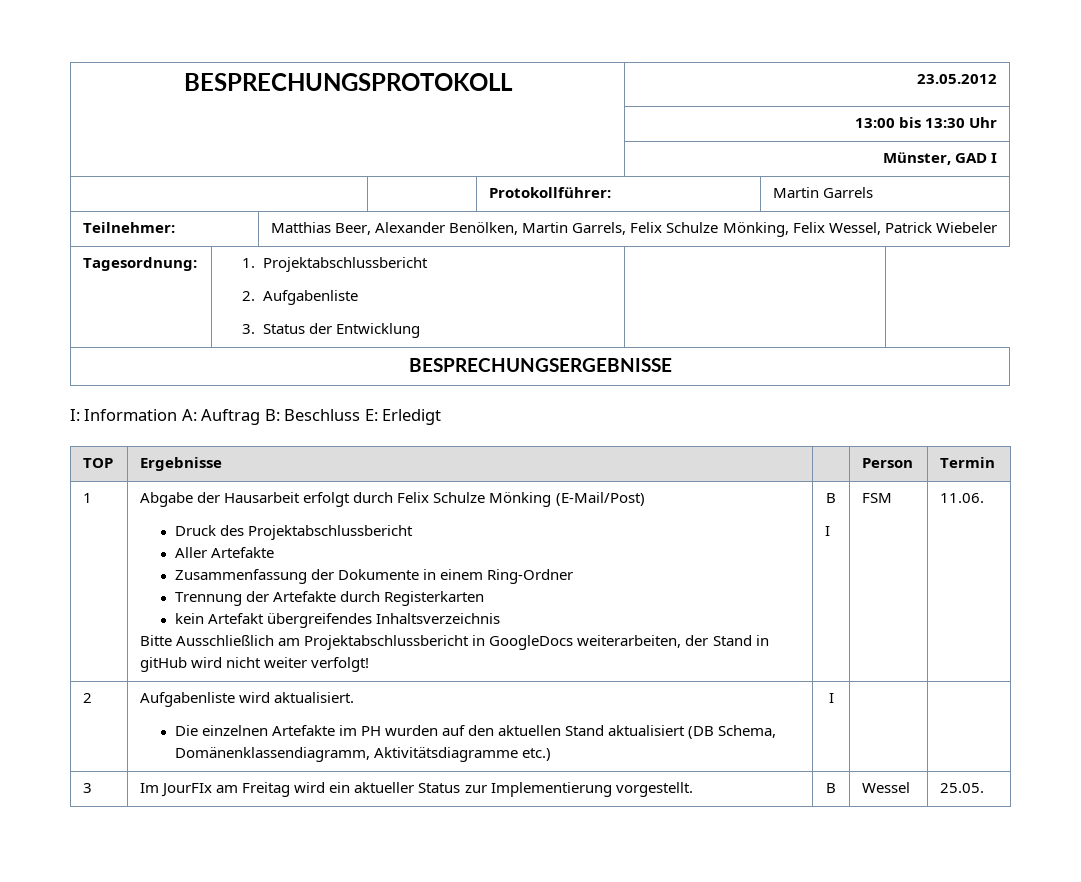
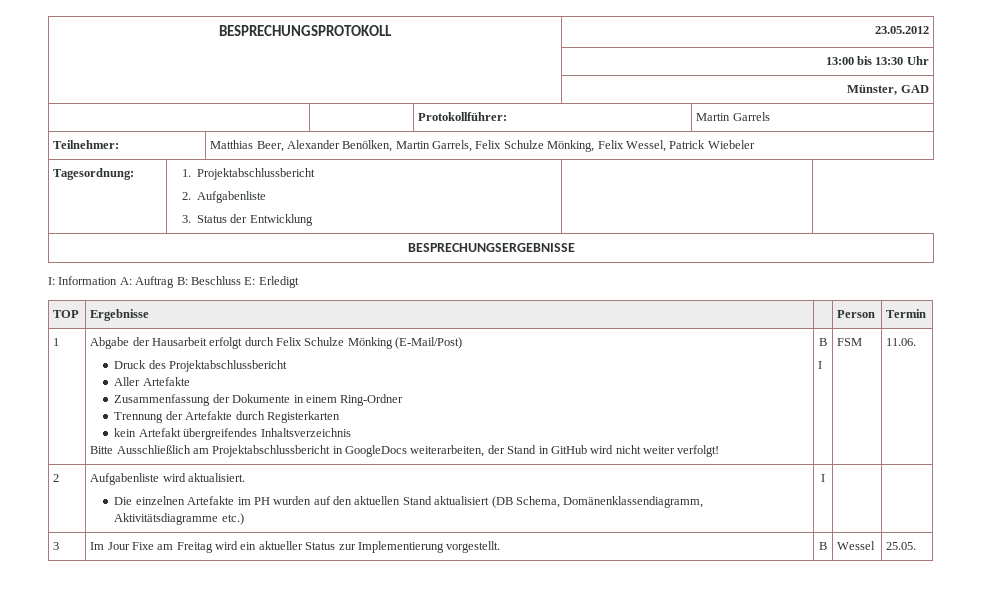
[990,153,997,163] I -> (929, 89) none
[140,657,188,672] gitHub -> [550,445,587,454] GitHub
[161,783,213,797] JourFIx -> [107,542,154,550] Jour Fixe

